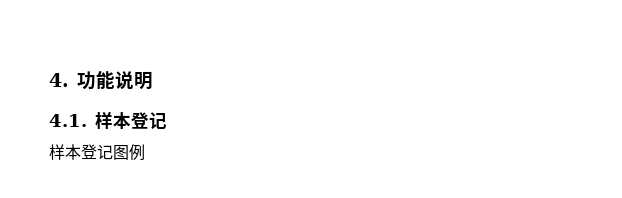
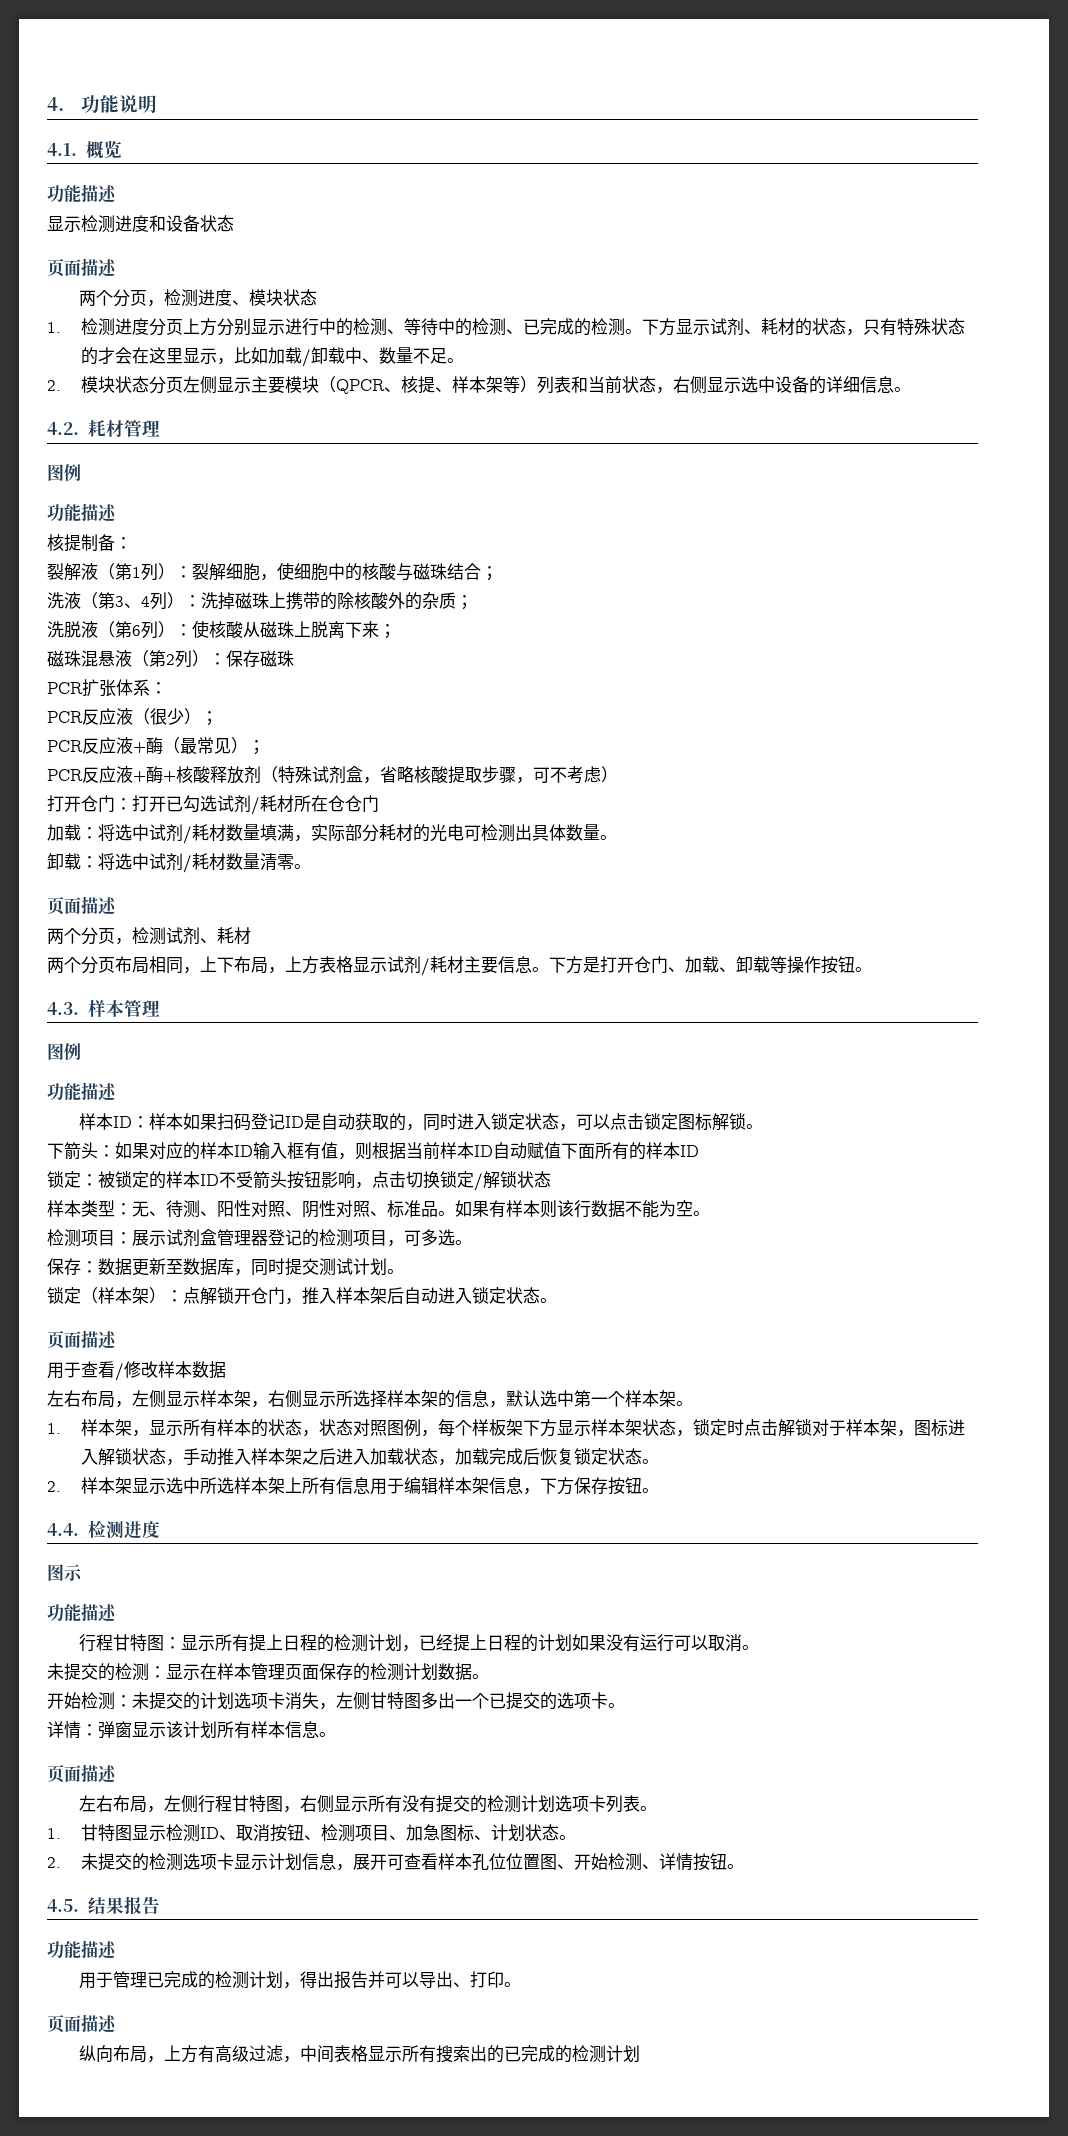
[95,111,167,130] [49,144,145,161] 样本登记 // 样本登记图例 -> [85,140,122,159] [47,184,117,203] [47,215,234,233] [47,258,117,277] [79,289,318,307] [47,318,965,336] [80,347,464,367] [47,376,911,394] [47,420,160,438] [47,464,81,481] [47,503,117,522] [47,534,132,552] [47,562,498,581] [47,592,473,610] [47,620,396,639] [47,650,294,668] [47,679,167,697] [47,708,218,726] [47,737,265,755] [47,766,618,784] [47,795,379,815] [47,824,617,844] [47,853,311,873] [47,896,117,915] [47,927,251,945] [47,956,872,976] [47,999,160,1018] [47,1043,81,1060] [47,1082,117,1101] [79,1113,764,1131] [47,1142,699,1160] [47,1171,551,1191] [47,1200,710,1218] [47,1229,472,1247] [47,1258,404,1276] [47,1287,557,1305] [47,1330,117,1349] [47,1361,226,1381] [47,1390,693,1408] [47,1419,965,1437] [80,1448,659,1466] [47,1477,659,1495] [47,1520,160,1539] [47,1564,83,1581] [47,1603,117,1622] [79,1634,760,1652] [47,1663,489,1681] [47,1692,625,1710] [47,1721,336,1739] [47,1764,117,1783] [79,1795,658,1813] [47,1824,576,1842] [47,1853,744,1871] [47,1896,160,1915] [47,1940,117,1959] [79,1971,522,1989] [47,2014,117,2033] [79,2045,641,2063] 概览 // 功能描述 // 显示检测进度和设备状态 // 页面描述 // 两个分页，检测进度、模块状态 // 1.检测进度分页上方分别显示进行中的检测、等待中的检测、已完成的检测。下方显示试剂、耗材的状态，只有特殊状态的才会在这里显示，比如加载/卸载中、数量不足。 // 2.模块状态分页左侧显示主要模块（QPCR、核提、样本架等）列表和当前状态，右侧显示选中设备的详细信息。 // 4.2.耗材管理 // 图例 // 功能描述 // 核提制备： // 裂解液（第1列）：裂解细胞，使细胞中的核酸与磁珠结合； // 洗液（第3、4列）：洗掉磁珠上携带的除核酸外的杂质； // 洗脱液（第6列）：使核酸从磁珠上脱离下来； // 磁珠混悬液（第2列）：保存磁珠 // PCR扩张体系： // PCR反应液（很少）； // PCR反应液+酶（最常见）； // PCR反应液+酶+核酸释放剂（特殊试剂盒，省略核酸提取步骤，可不考虑） // 打开仓门：打开已勾选试剂/耗材所在仓仓门 // 加载：将选中试剂/耗材数量填满，实际部分耗材的光电可检测出具体数量。 // 卸载：将选中试剂/耗材数量清零。 // 页面描述 // 两个分页，检测试剂、耗材 // 两个分页布局相同，上下布局，上方表格显示试剂/耗材主要信息。下方是打开仓门、加载、卸载等操作按钮。 // 4.3.样本管理 // 图例 // 功能描述 // 样本ID：样本如果扫码登记ID是自动获取的，同时进入锁定状态，可以点击锁定图标解锁。 // 下箭头：如果对应的样本ID输入框有值，则根据当前样本ID自动赋值下面所有的样本ID // 锁定：被锁定的样本ID不受箭头按钮影响，点击切换锁定/解锁状态 // 样本类型：无、待测、阳性对照、阴性对照、标准品。如果有样本则该行数据不能为空。 // 检测项目：展示试剂盒管理器登记的检测项目，可多选。 // 保存：数据更新至数据库，同时提交测试计划。 // 锁定（样本架）：点解锁开仓门，推入样本架后自动进入锁定状态。 // 页面描述 // 用于查看/修改样本数据 // 左右布局，左侧显示样本架，右侧显示所选择样本架的信息，默认选中第一个样本架。 // 1.样本架，显示所有样本的状态，状态对照图例，每个样板架下方显示样本架状态，锁定时点击解锁对于样本架，图标进入解锁状态，手动推入样本架之后进入加载状态，加载完成后恢复锁定状态。 // 2.样本架显示选中所选样本架上所有信息用于编辑样本架信息，下方保存按钮。 // 4.4.检测进度 // 图示 // 功能描述 // 行程甘特图：显示所有提上日程的检测计划，已经提上日程的计划如果没有运行可以取消。 // 未提交的检测：显示在样本管理页面保存的检测计划数据。 // 开始检测：未提交的计划选项卡消失，左侧甘特图多出一个已提交的选项卡。 // 详情：弹窗显示该计划所有样本信息。 // 页面描述 // 左右布局，左侧行程甘特图，右侧显示所有没有提交的检测计划选项卡列表。 // 1.甘特图显示检测ID、取消按钮、检测项目、加急图标、计划状态。 // 2.未提交的检测选项卡显示计划信息，展开可查看样本孔位位置图、开始检测、详情按钮。 // 4.5.结果报告 // 功能描述 // 用于管理已完成的检测计划，得出报告并可以导出、打印。 // 页面描述 // 纵向布局，上方有高级过滤，中间表格显示所有搜索出的已完成的检测计划

